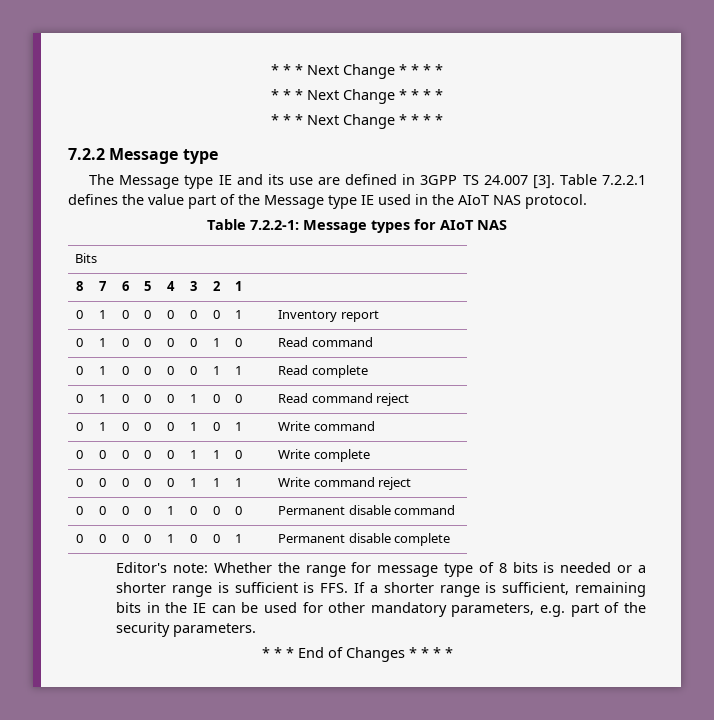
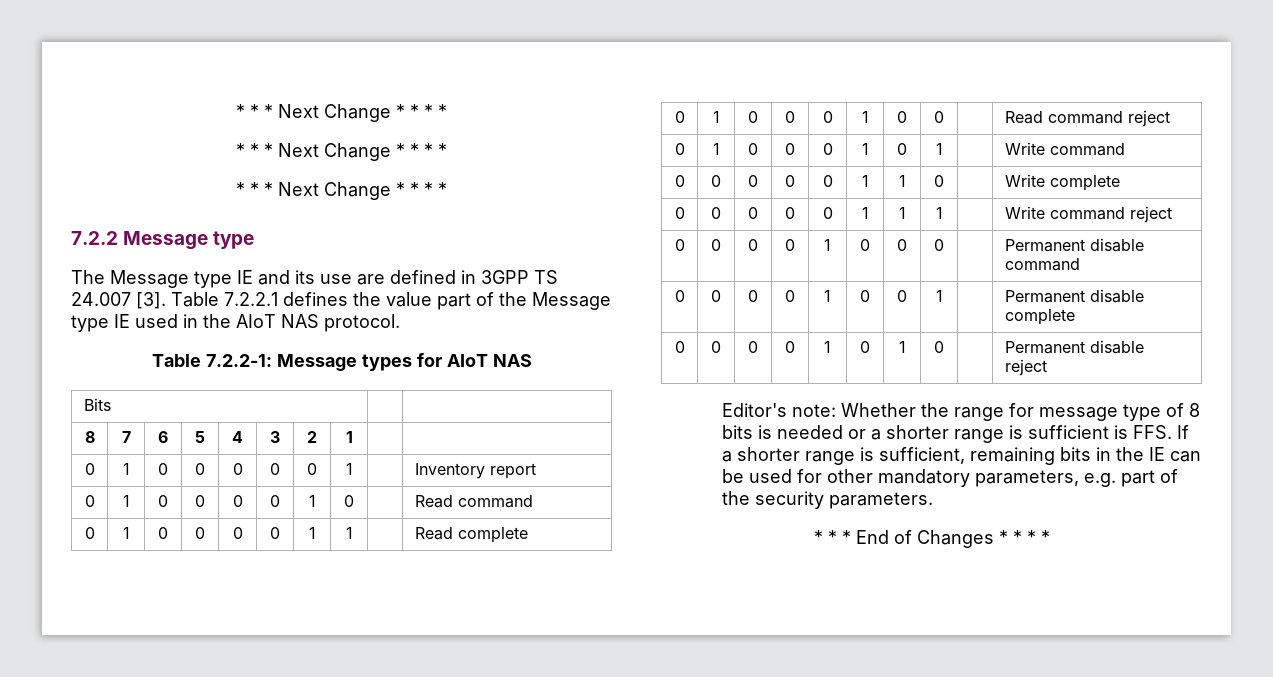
(451, 539) none -> [674,341,685,353] [711,341,721,353] [748,341,758,353] [785,341,795,353] [824,341,831,353] [860,341,870,353] [898,341,906,353] [934,341,944,353] [1004,340,1144,354] [1004,359,1047,376] // 0 | 0 | 0 | 0 | 1 | 0 | 1 | 0 | | Permanent disable reject

